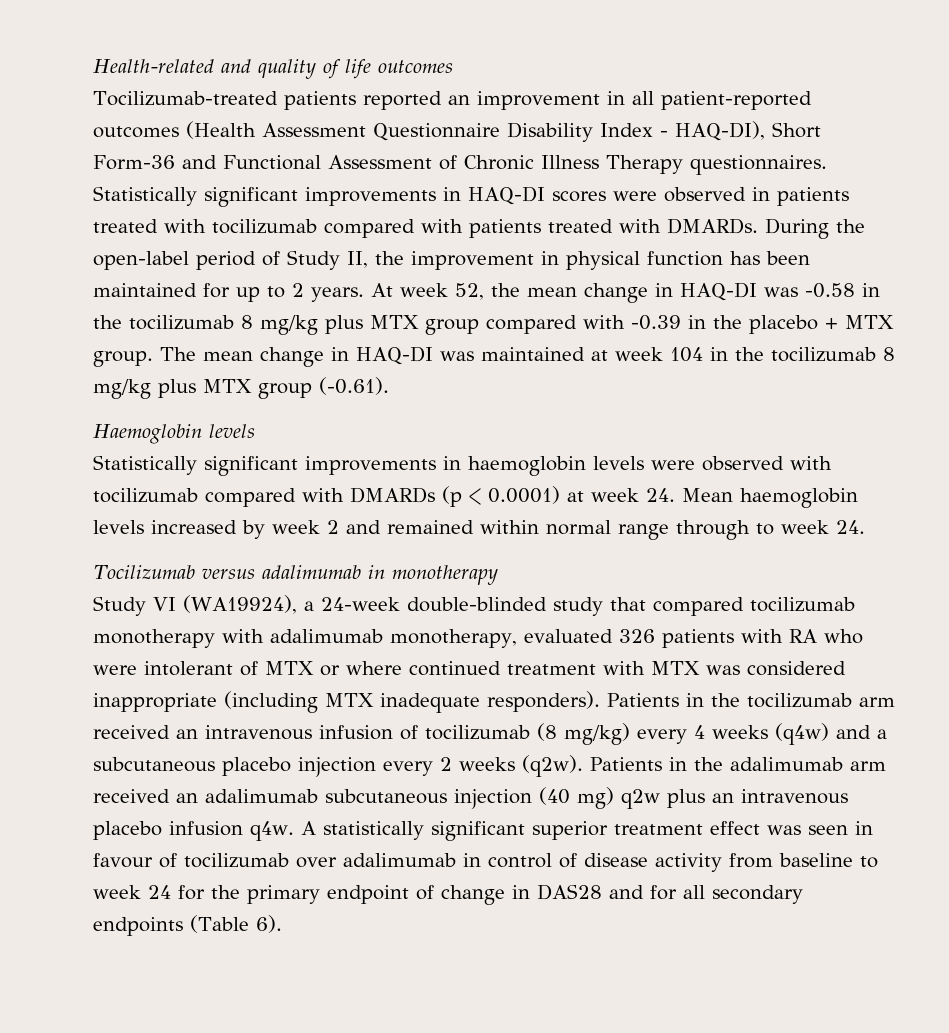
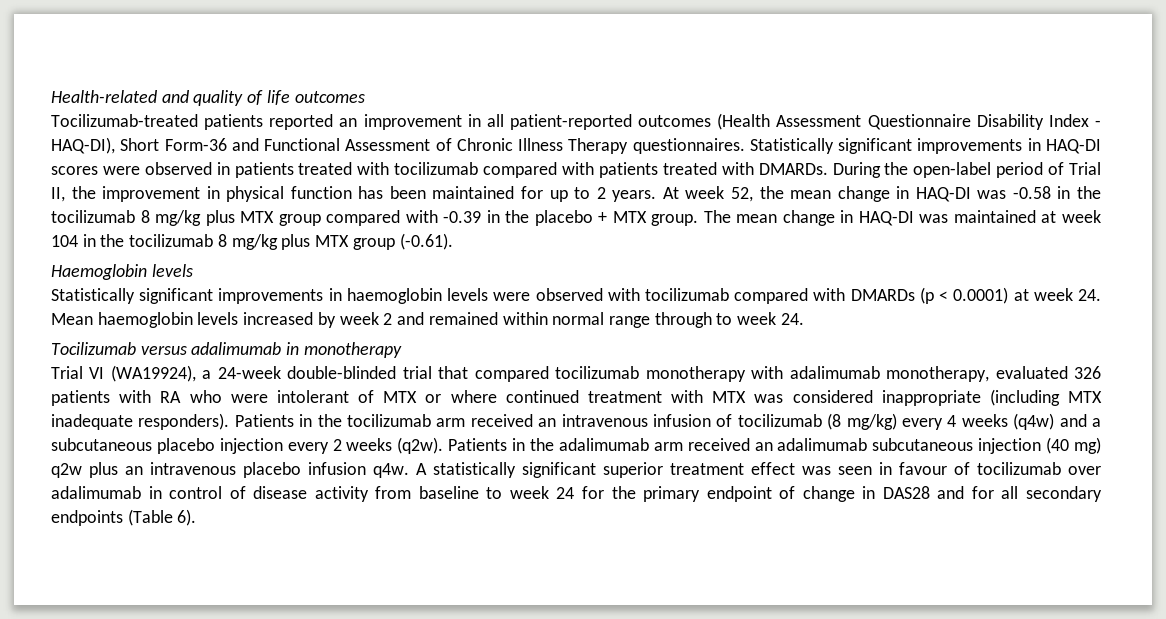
[287,250,340,270] Study -> [1068,162,1101,175] Trial
[93,596,146,616] Study -> [51,366,83,379] Trial
[552,597,603,616] study -> [402,366,432,379] trial

